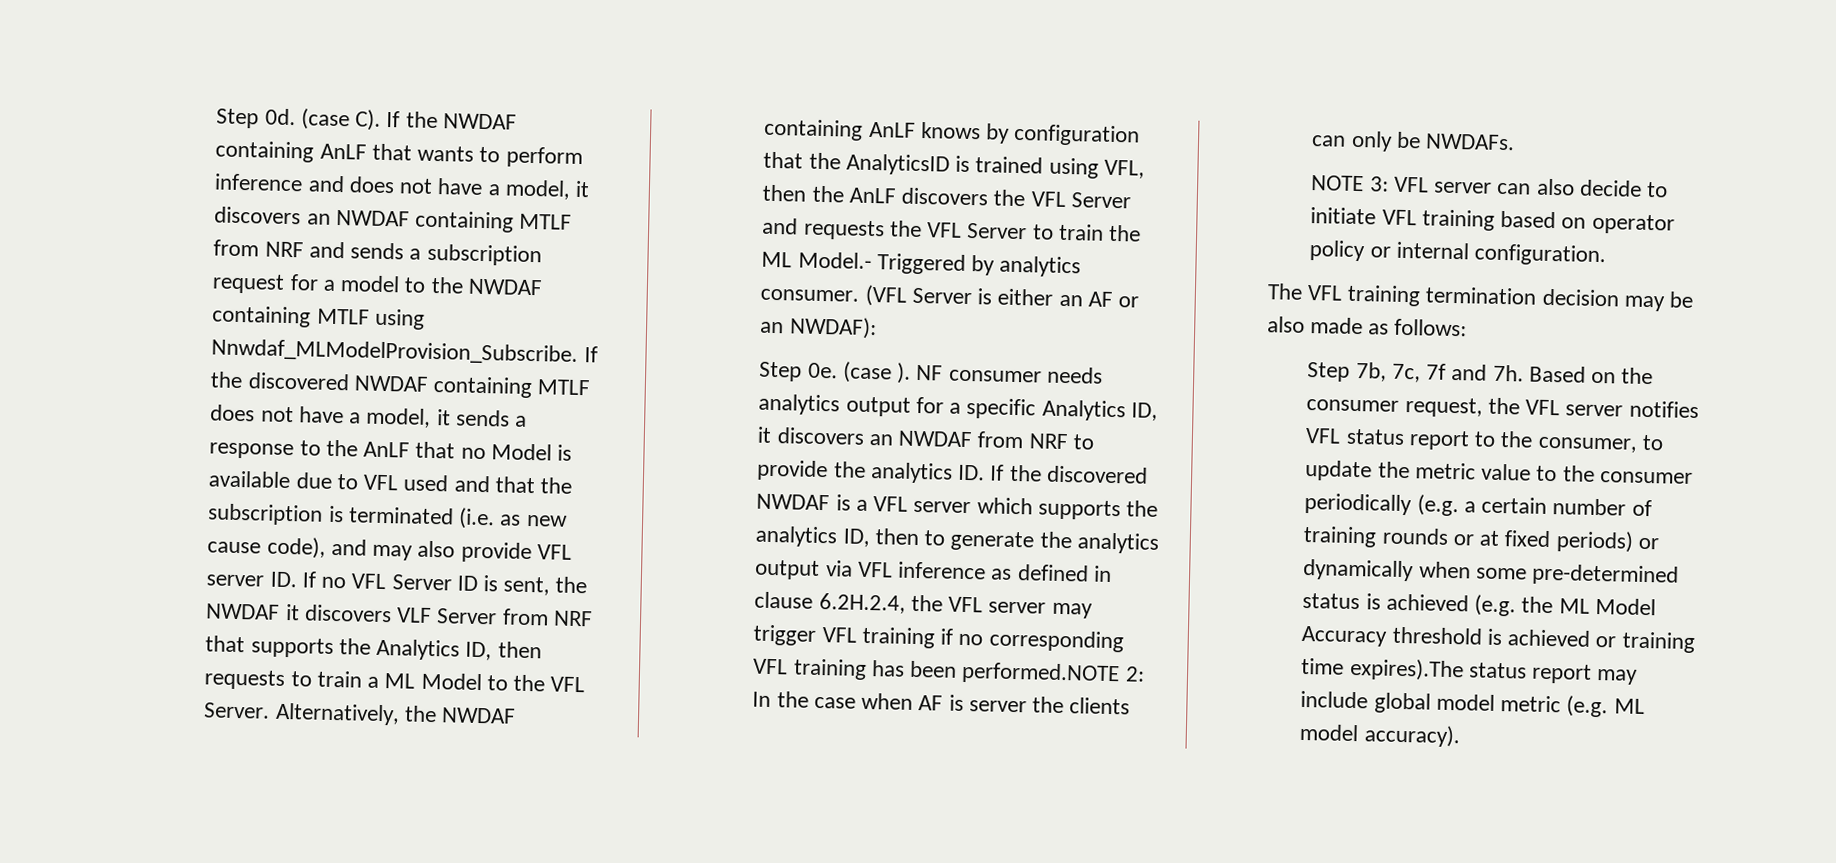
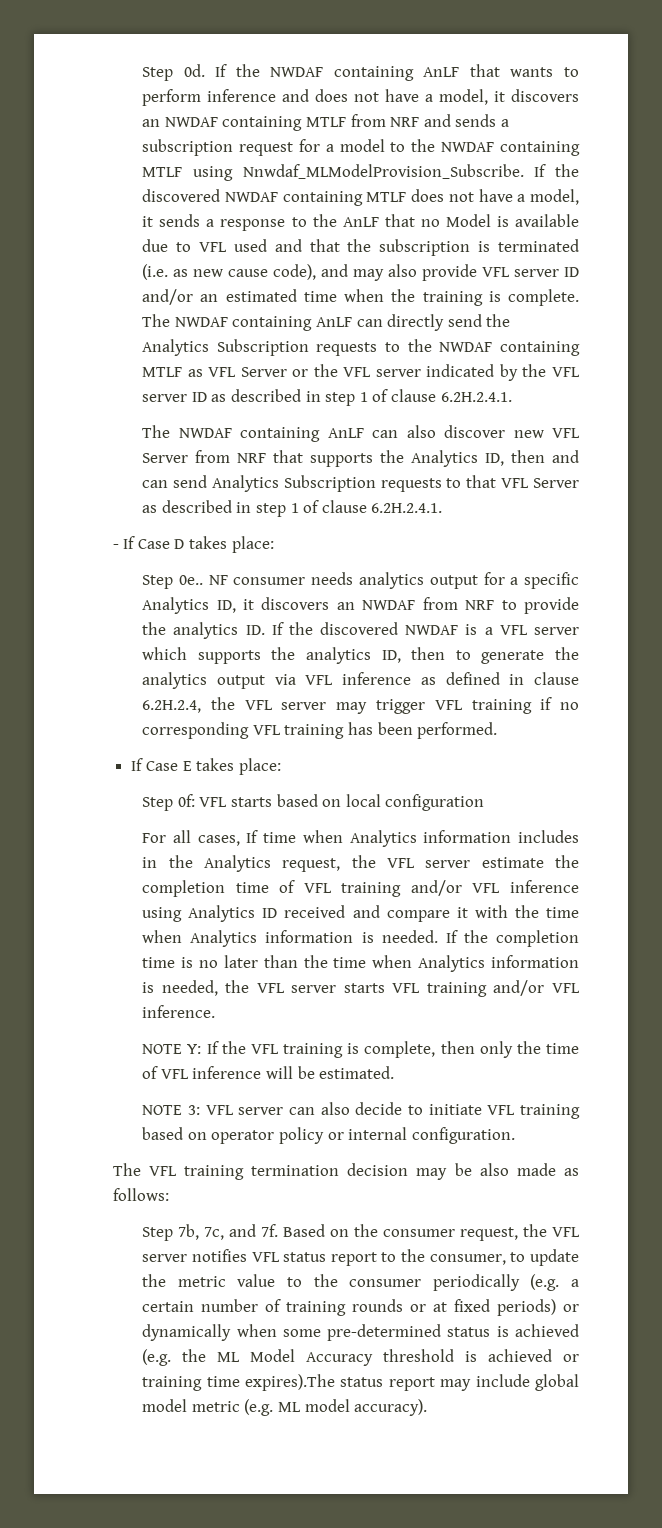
[300,108,382,131] (case C). -> (205, 70) none
[269,571,588,596] [206,603,433,624] ID. If no VFL Server ID is sent, the NWDAF it discovers VLF -> [563,267,579,277] [142,289,579,306] [142,314,511,331] [142,339,581,356] [142,364,580,381] [142,389,512,406] [142,425,580,442] ID and/or an estimated time when the training is complete. The NWDAF containing AnLF can directly send the Analytics Subscription requests to the NWDAF containing MTLF as VFL Server or the VFL server indicated by the VFL server ID as described in step 1 of clause 6.2H.2.4.1. // The NWDAF containing AnLF can also discover new VFL
[204,669,586,693] [203,702,517,726] [763,118,1141,147] [763,151,1145,179] [762,184,1131,209] [762,217,1141,242] [761,251,1082,278] [760,284,1139,308] [760,316,877,340] [759,361,912,384] requests to train a ML Model to the VFL Server. Alternatively, the NWDAF containing AnLF knows by configuration that the AnalyticsID is trained using VFL, then the AnLF discovers the VFL Server and requests the VFL Server to train the ML Model.- Triggered by analytics consumer. (VFL Server is either an AF or an NWDAF): // Step 0e. (case ). -> [552,450,579,463] [142,475,579,492] [142,500,443,517] [112,536,274,553] [142,575,203,589] and can send Analytics Subscription requests to that VFL Server as described in step 1 of clause 6.2H.2.4.1. // - If Case D takes place: // Step 0e..
[961,661,1145,686] [752,691,1131,715] [1311,130,1516,152] performed.NOTE 2: In the case when AF is server the clients can only be NWDAFs. -> [417,722,498,739] [131,758,281,775] [142,794,485,811] [142,830,579,847] [142,855,579,872] [142,880,579,897] [142,905,579,922] [142,930,579,947] [142,955,579,972] [142,980,580,997] [142,1005,216,1018] [142,1041,579,1058] [142,1066,395,1079] performed. // If Case E takes place: // Step 0f: VFL starts based on local configuration // For all cases, If time when Analytics information includes in the Analytics request, the VFL server estimate the completion time of VFL training and/or VFL inference using Analytics ID received and compare it with the time when Analytics information is needed. If the completion time is no later than the time when Analytics information is needed, the VFL server starts VFL training and/or VFL inference. // NOTE Y: If the VFL training is complete, then only the time of VFL inference will be estimated.
[1426,363,1524,382] 7f and 7h. -> [229,1224,279,1237] and 7f.

